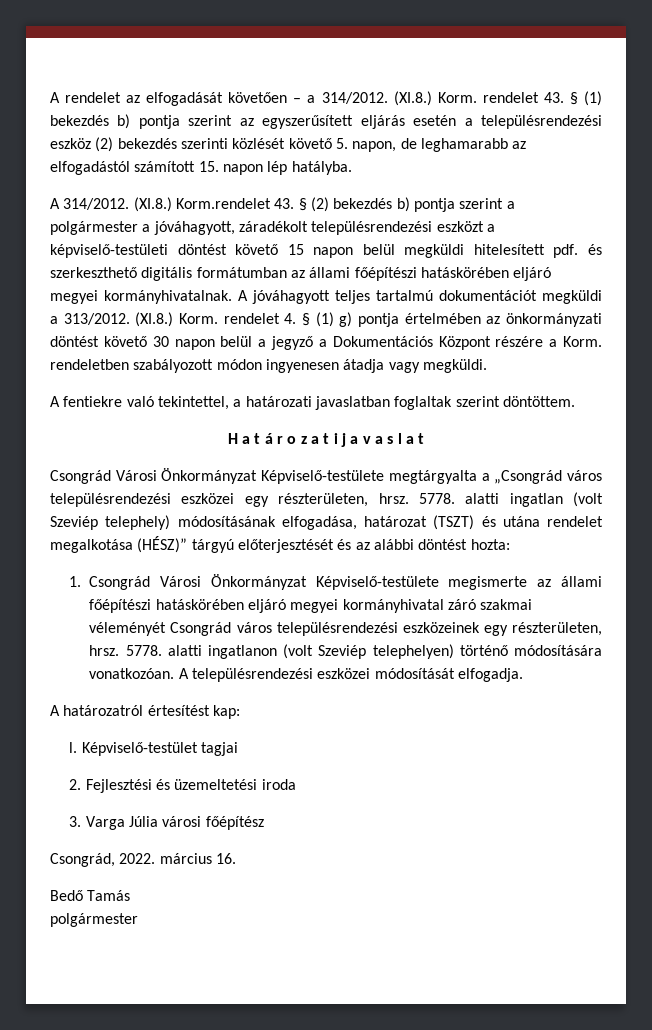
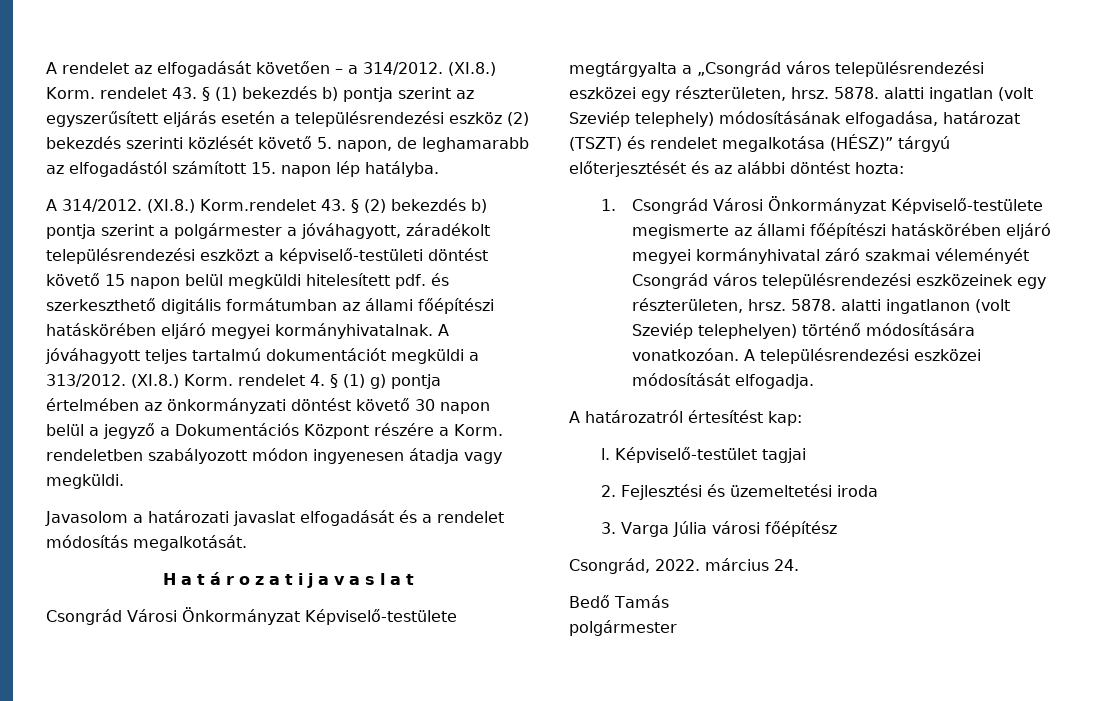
[50,396,575,410] A fentiekre való tekintettel, a határozati javaslatban foglaltak szerint döntöttem. -> [45,510,504,526] [46,535,247,551] Javasolom a határozati javaslat elfogadását és a rendelet módosítás megalkotását.
[418,493,455,504] 5778. -> [834,87,879,99] 5878.
[502,516,540,527] utána -> (645, 142) none
[125,645,162,656] 5778. -> [791,299,837,311] 5878.
[215,853,236,864] 16. -> [774,559,799,571] 24.

